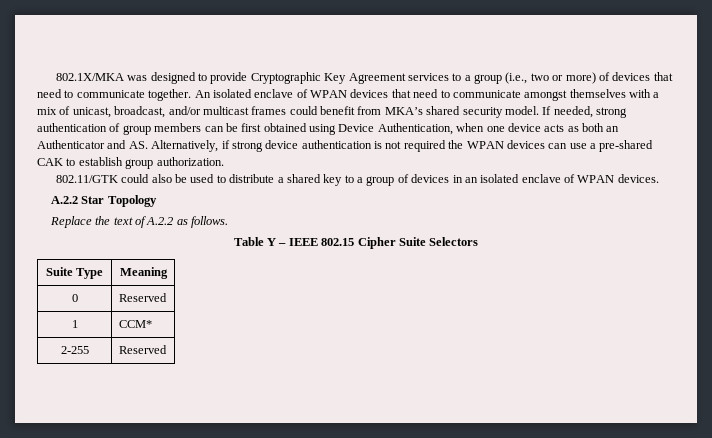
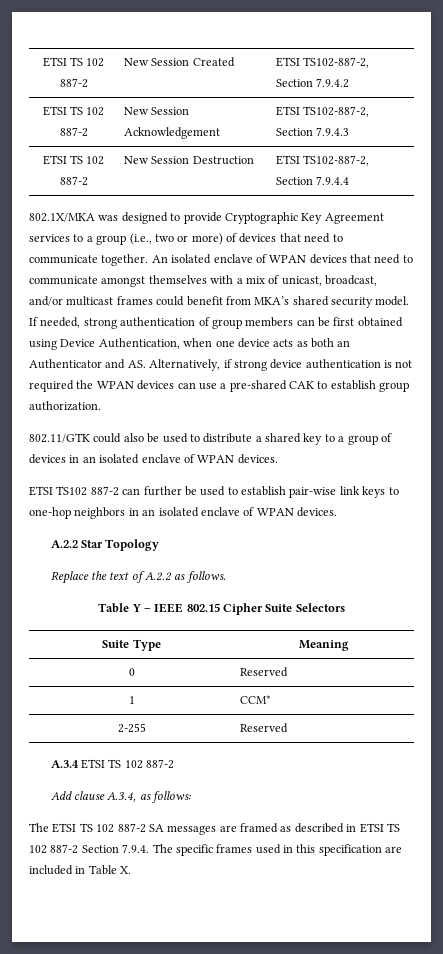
(55, 77) none -> [42,57,105,67] [59,78,88,88] [123,57,235,67] [275,57,370,68] [275,78,350,88] [42,106,105,116] [59,127,88,137] [123,107,190,115] [123,127,220,139] [275,106,370,117] [275,127,350,136] [42,155,105,165] [59,176,88,186] [123,156,254,165] [275,155,370,166] [275,176,350,185] ETSI TS 102 887-2 | New Session Created | ETSI TS102-887-2, Section 7.9.4.2 // ETSI TS 102 887-2 | New Session Acknowledgement | ETSI TS102-887-2, Section 7.9.4.3 // ETSI TS 102 887-2 | New Session Destruction | ETSI TS102-887-2, Section 7.9.4.4 //
(659, 178) none -> [29,486,399,498] [29,507,337,519] // ETSI TS102 887-2 can further be used to establish pair-wise link keys to one-hop neighbors in an isolated enclave of WPAN devices.
(167, 349) none -> [50,759,175,769] [50,791,192,803] [29,823,400,835] [29,844,403,856] [29,865,132,875] // A.3.4 ETSI TS 102 887-2 // Add clause A.3.4, as follows: // The ETSI TS 102 887-2 SA messages are framed as described in ETSI TS 102 887-2 Section 7.9.4. The specific frames used in this specification are included in Table X.

